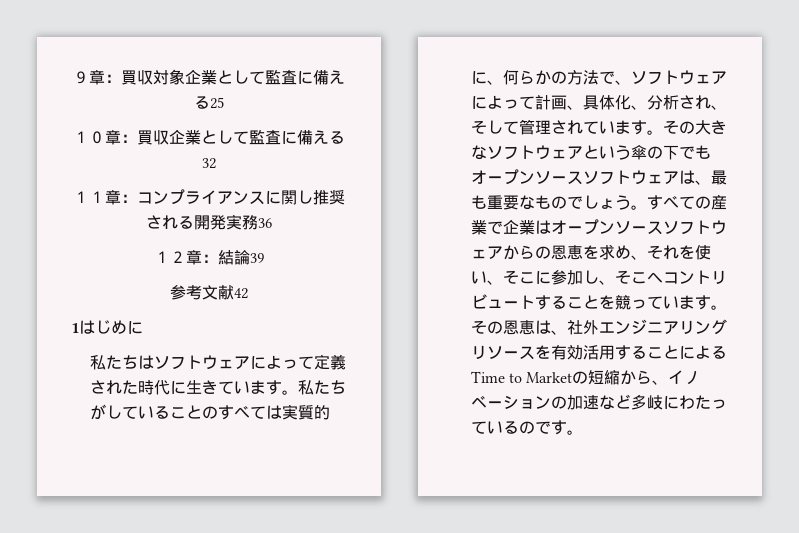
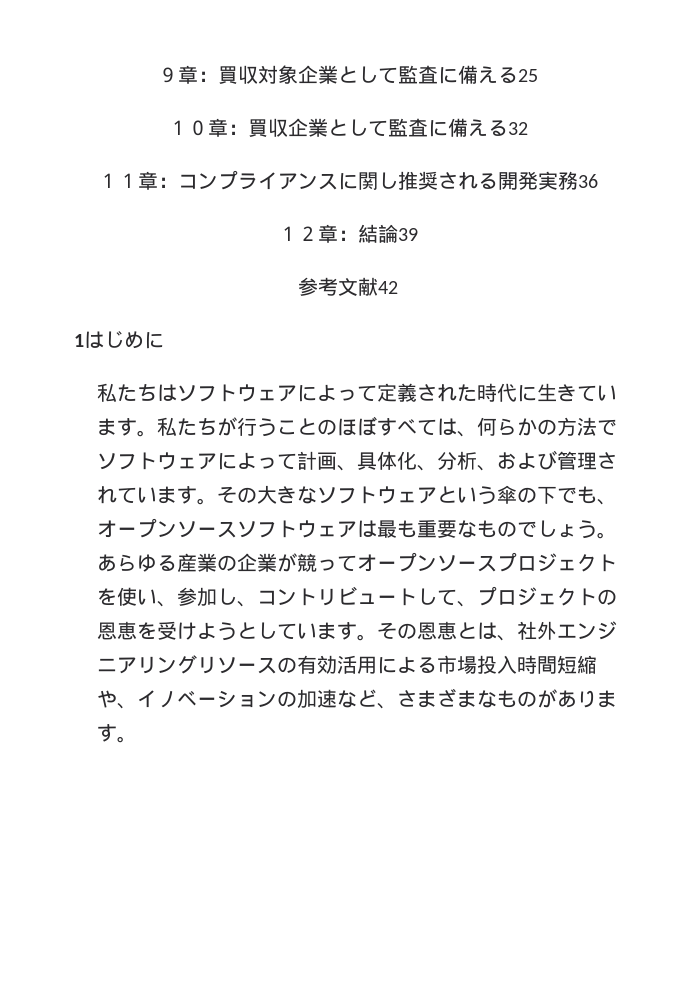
[105,404,330,420] [470,71,487,84] していることのすべては実質的に -> [237,416,458,437] 行うことのほぼすべては
[614,80,631,85] 、 -> (618, 427) none
[678,95,727,110] [470,120,519,134] され、そして -> [477,450,558,471] 、および
(711, 152) none -> [597,499,618,505] 、
[694,180,711,185] 、 -> (378, 529) none
[646,194,727,210] [470,219,727,235] [470,244,679,260] すべての産業で企業はオープンソースソフトウェアからの恩恵を求め、それ -> [97,552,618,572] あらゆる産業の企業が競ってオープンソースプロジェクト
[502,270,551,284] そこに -> (178, 604) none
[614,270,663,284] そこへ -> (258, 604) none
[534,294,647,310] することを競っ -> [417,586,618,607] [97,621,278,641] して、プロジェクトの恩恵を受けようとし
(535, 327) none -> [457,622,478,639] と
[534,345,551,359] を -> [277,657,298,673] の
[614,345,727,360] [470,370,653,385] することによるTime to Marketの短縮から -> [377,655,598,674] [97,690,118,708] による市場投入時間短縮や
[630,394,727,410] [470,421,551,434] 多岐にわたっているので -> [377,688,618,709] 、さまざまなものがありま

